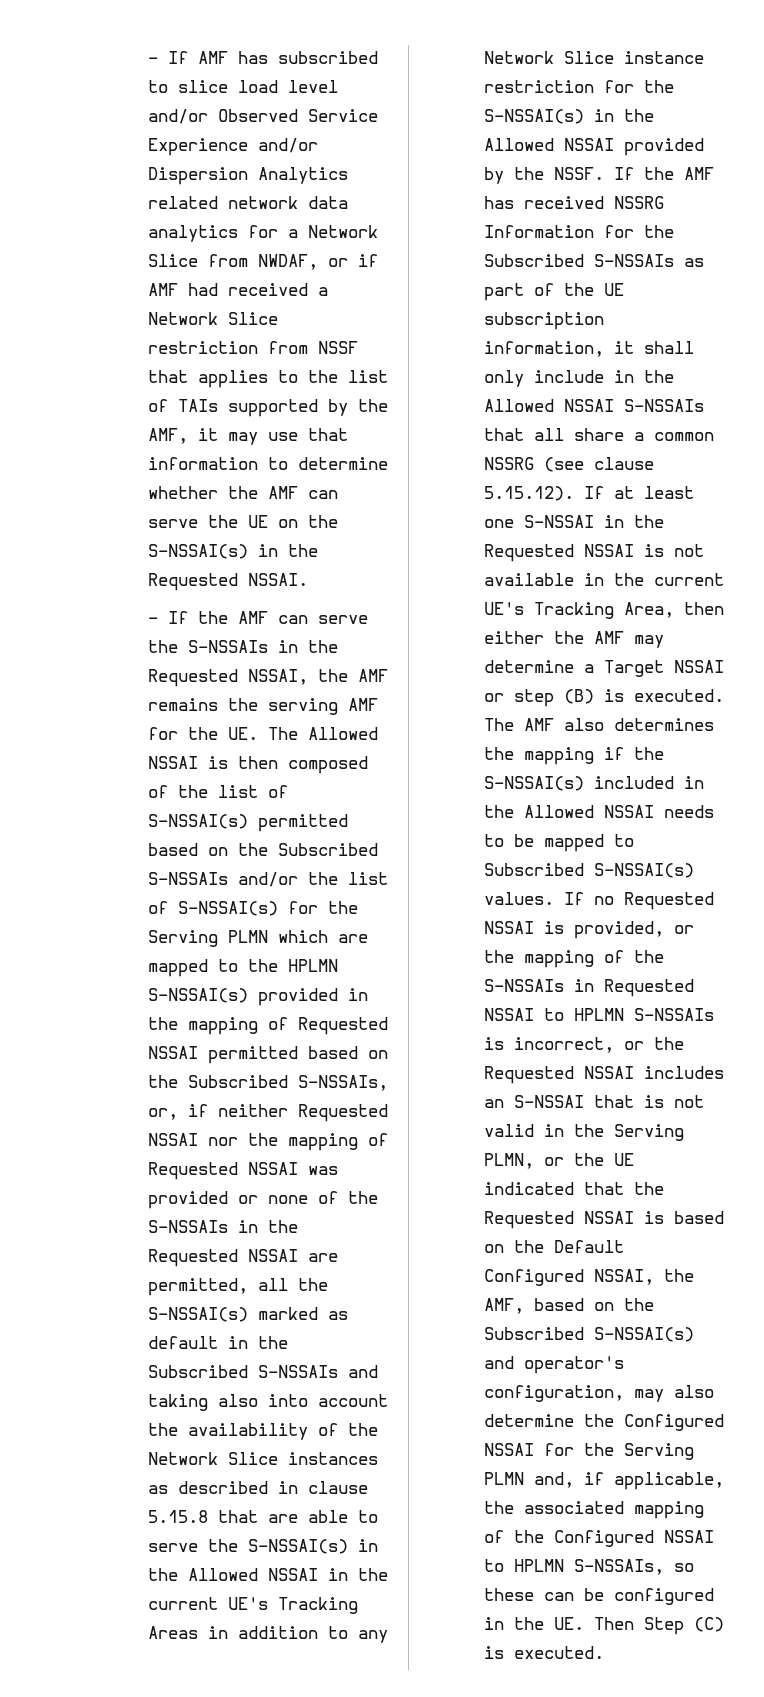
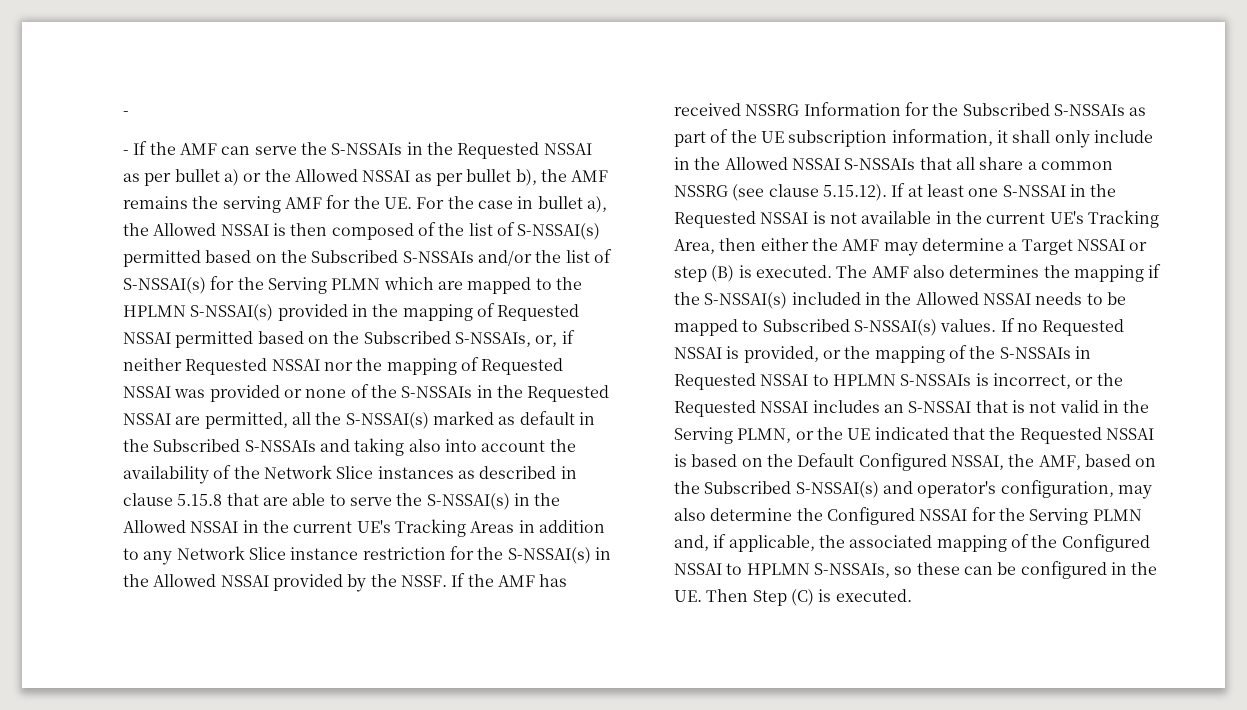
[147,51,378,64] [147,80,338,93] [147,109,378,124] [147,138,318,156] [147,167,348,185] [147,196,348,209] [147,225,378,242] [147,254,378,270] [147,283,328,296] [147,312,278,325] [147,341,358,354] [147,370,388,388] [147,399,388,417] [147,428,348,445] [147,457,388,470] [147,486,338,499] [147,515,338,528] [147,544,318,559] [147,573,308,591] - If AMF has subscribed to slice load level and/or Observed Service Experience and/or Dispersion Analytics related network data analytics for a Network Slice from NWDAF, or if AMF had received a Network Slice restriction from NSSF that applies to the list of TAIs supported by the AMF, it may use that information to determine whether the AMF can serve the UE on the S-NSSAI(s) in the Requested NSSAI. -> [123,111,130,116] -
[247,669,308,685] NSSAI, -> [543,143,592,155] [123,169,537,186] NSSAI as per bullet a) or the Allowed NSSAI as per bullet b),
[267,727,298,740] The -> [416,196,607,213] [123,223,150,236] For the case in bullet a), the

